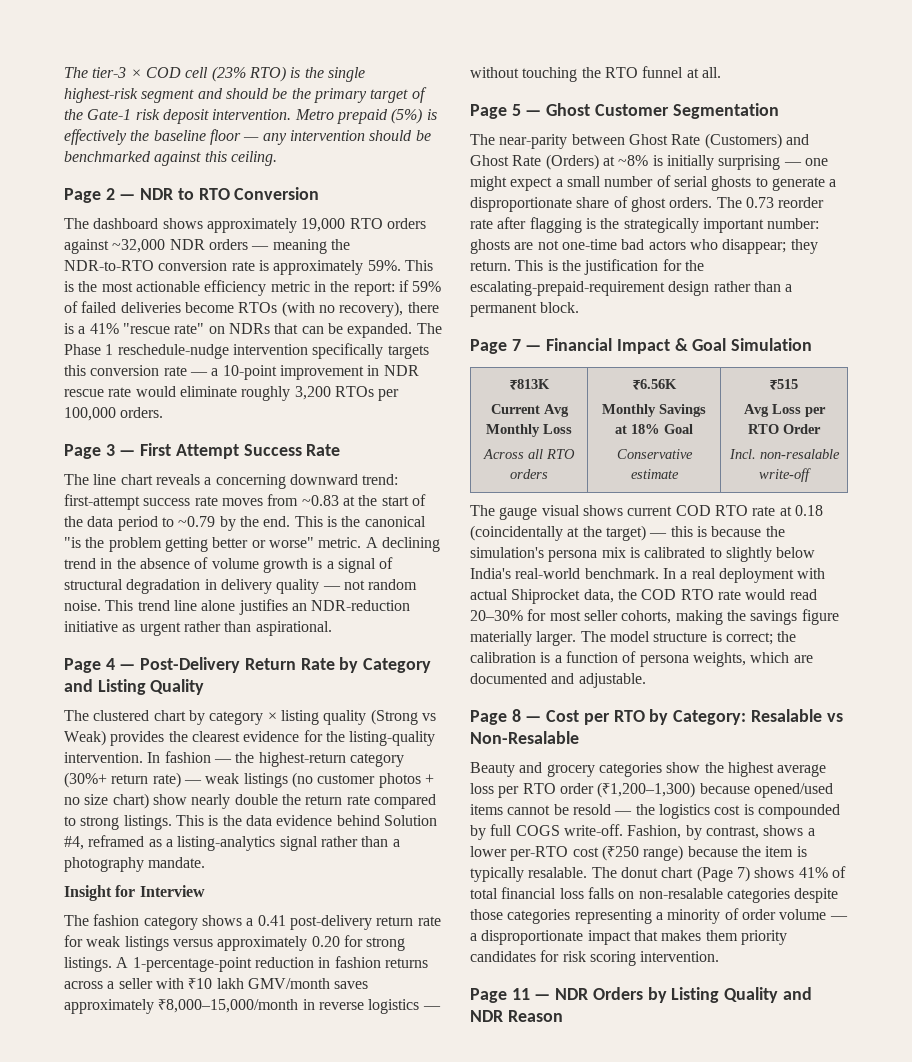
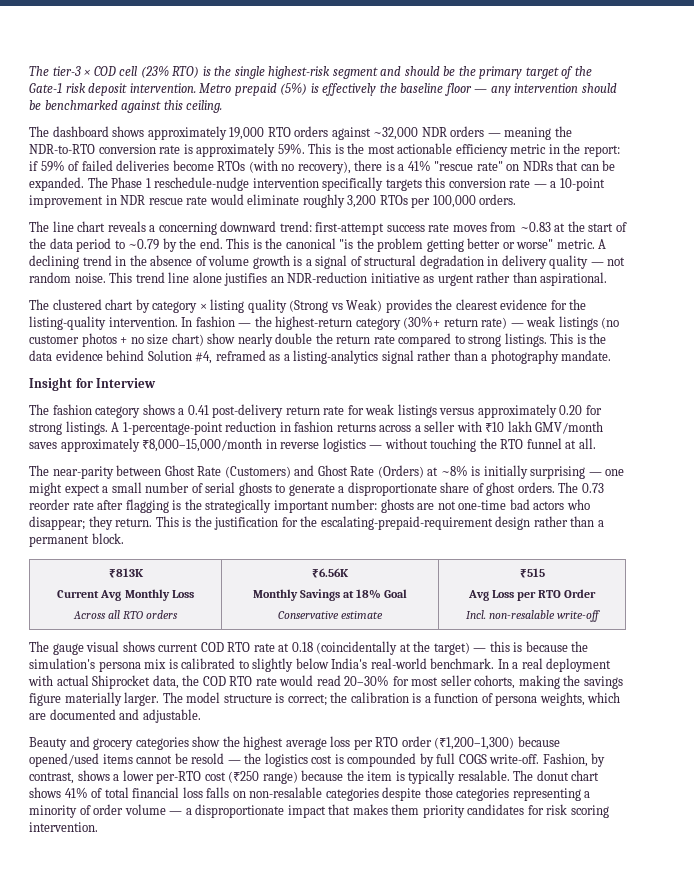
[64,187,320,203] // Page 2 — NDR to RTO Conversion -> (223, 106) none
[64,443,341,459] // Page 3 — First Attempt Success Rate -> (517, 199) none
[64,657,432,673] [64,679,205,695] // Page 4 — Post-Delivery Return Rate by Category and Listing Quality -> (608, 279) none
[470,103,779,119] // Page 5 — Ghost Customer Segmentation -> (596, 443) none
[470,338,813,354] // Page 7 — Financial Impact & Goal Simulation -> (124, 538) none
[470,709,843,725] [470,731,579,744] // Page 8 — Cost per RTO by Category: Resalable vs Non-Resalable -> (201, 716) none
[696,866,750,882] (Page 7) -> (600, 775) none
[470,987,812,1003] [470,1010,563,1022] // Page 11 — NDR Orders by Listing Quality and NDR Reason -> (98, 827) none

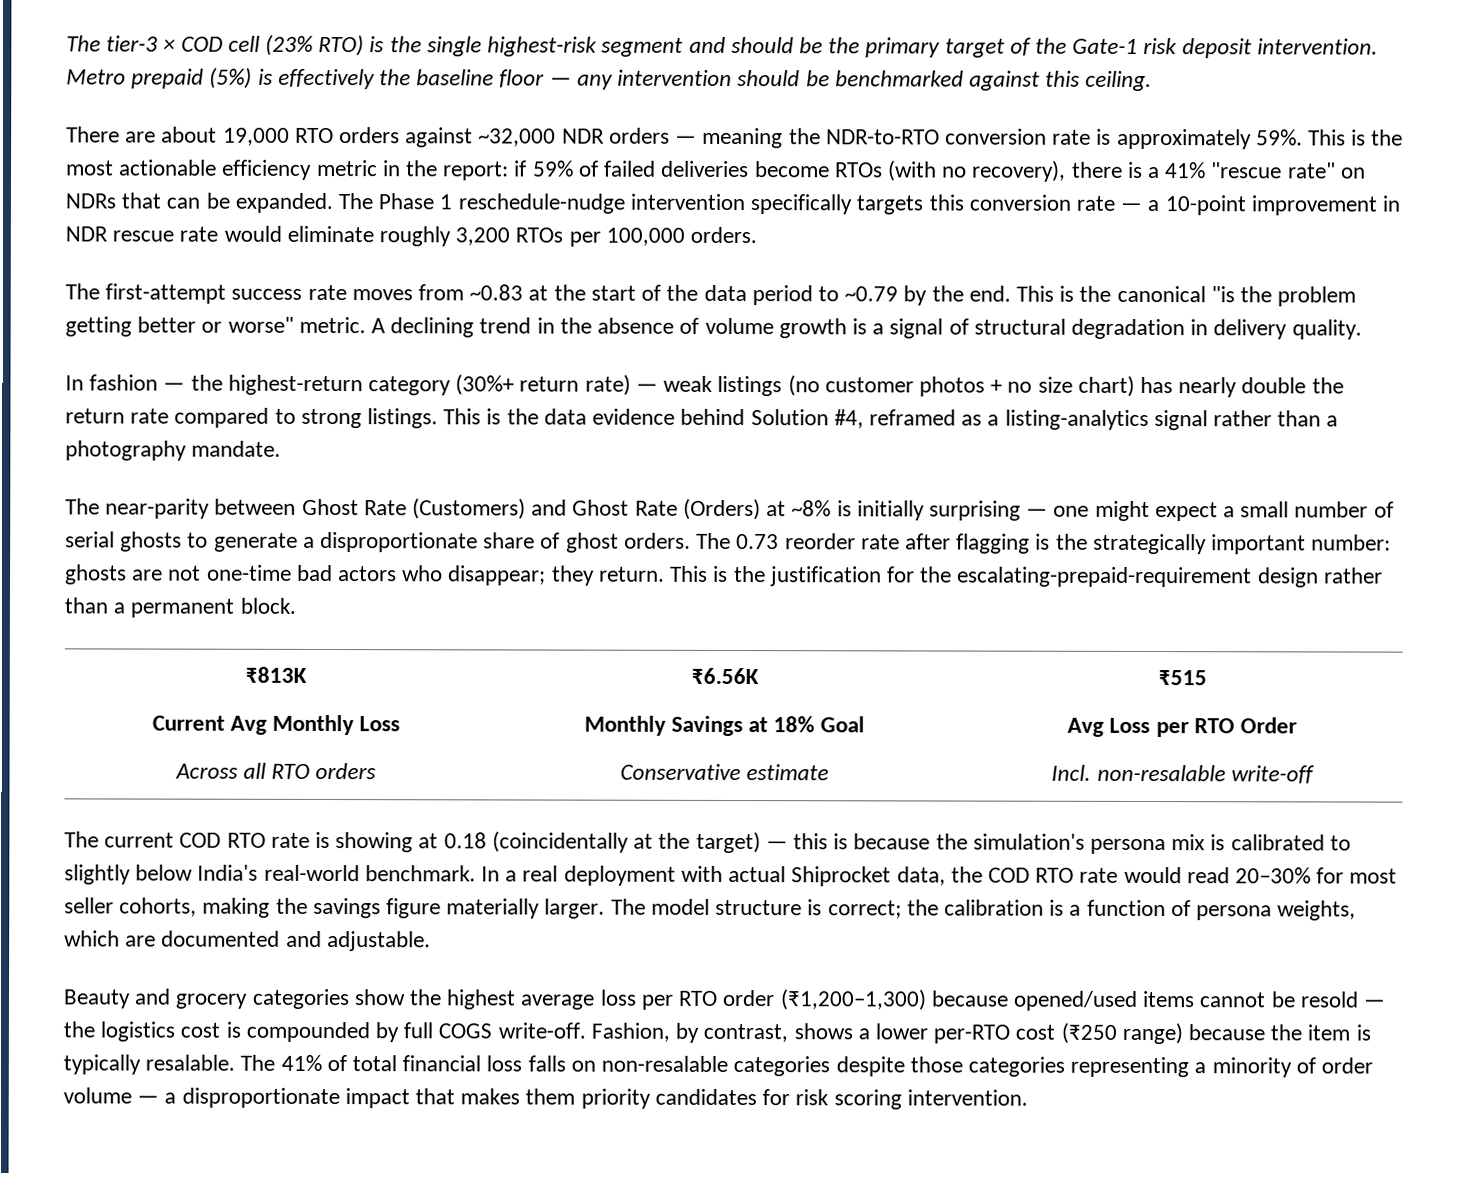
[29,126,227,140] The dashboard shows approximately -> [66,126,218,143] There are about
[52,221,312,235] line chart reveals a concerning downward trend: -> (100, 291) none
[549,255,626,269] [29,272,608,286] [29,299,587,313] [29,316,178,330] quality — not random noise. This trend line alone justifies an NDR-reduction initiative as urgent rather than aspirational. // The clustered chart by category × listing quality (Strong vs Weak) provides the clearest evidence for the listing-quality intervention. -> [1291,319,1362,340] quality. //
[207,333,236,344] show -> [1139,376,1173,394] has
[29,377,157,391] [29,404,602,418] [29,421,604,435] [29,438,596,452] // Insight for Interview // The fashion category shows a 0.41 post-delivery return rate for weak listings versus approximately 0.20 for strong listings. A 1-percentage-point reduction in fashion returns across a seller with ₹10 lakh GMV/month saves approximately ₹8,000–15,000/month in reverse logistics — without touching the RTO funnel at all. -> (282, 448) none
[52,641,155,655] gauge visual shows -> (99, 839) none
(275, 647) none -> [315,831,414,853] is showing
[536,770,600,781] [29,787,61,798] donut chart shows -> (276, 1062) none

